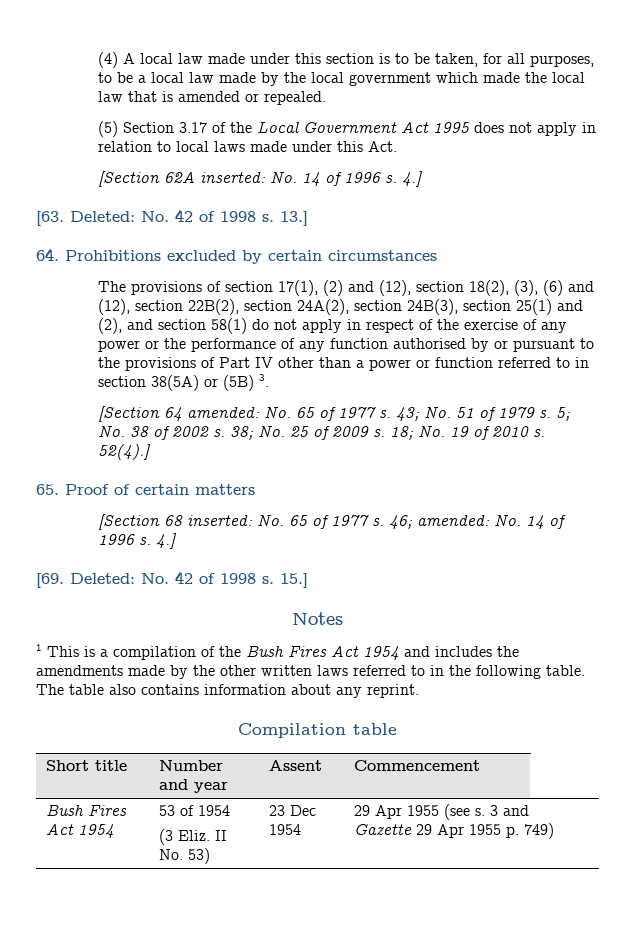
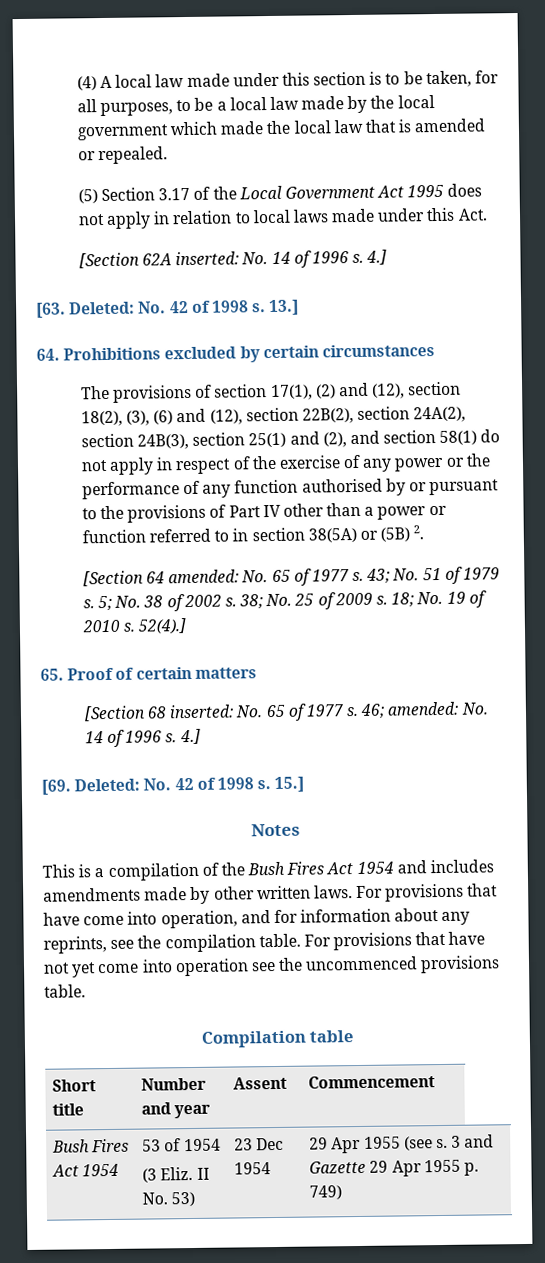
[259,374,270,387] 3. -> [413,525,425,540] 2.
[36,644,42,651] 1 -> (300, 830) none
[497,646,519,657] the -> (495, 866) none
[193,665,215,676] the -> (211, 895) none
[317,665,585,679] [36,684,419,698] laws referred to in the following table. The table also contains information about any reprint. -> [313,883,499,902] [43,908,471,929] [43,931,486,954] [43,955,501,978] [44,984,86,998] laws. For provisions that have come into operation, and for information about any reprints, see the compilation table. For provisions that have not yet come into operation see the uncommenced provisions table.

